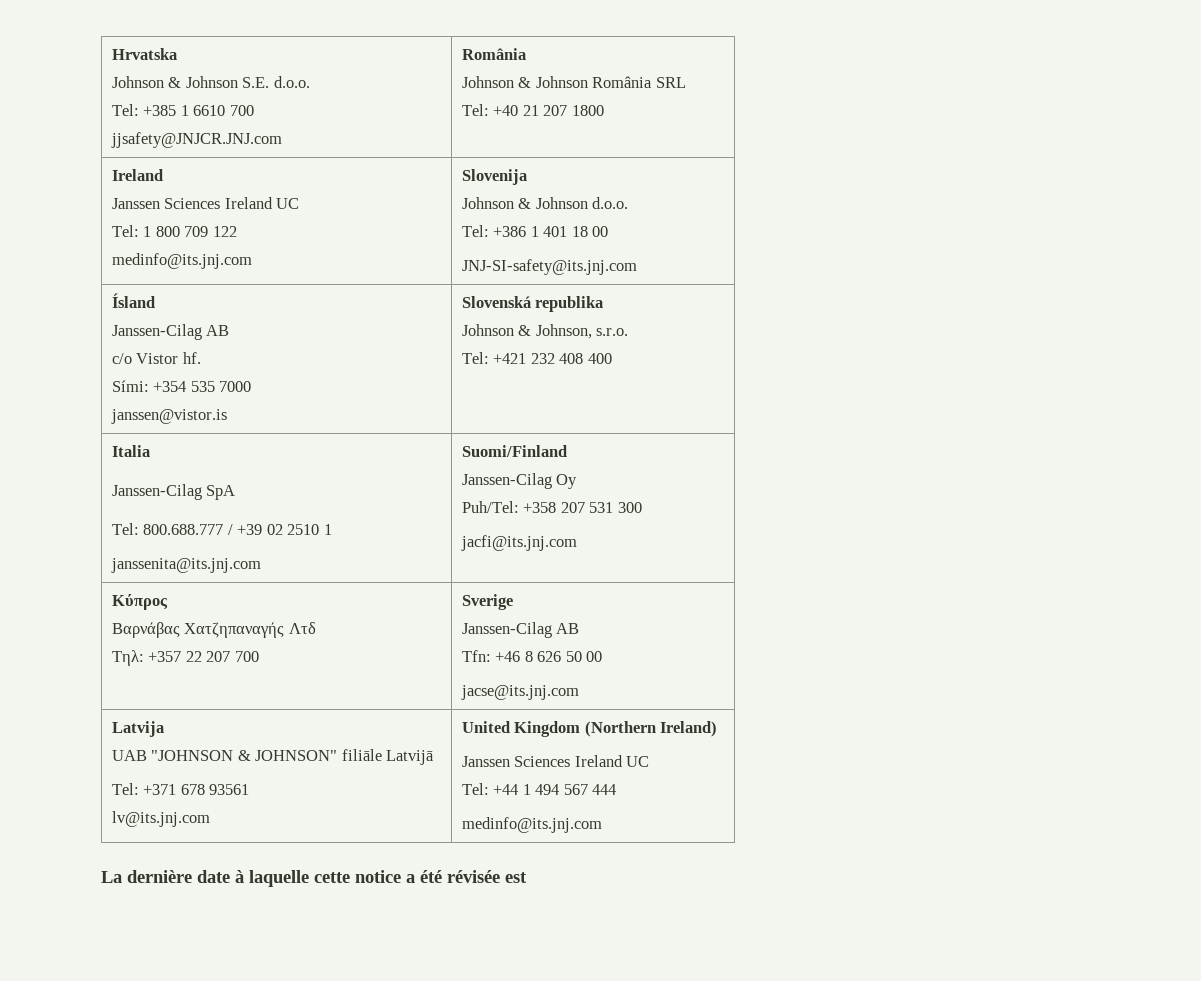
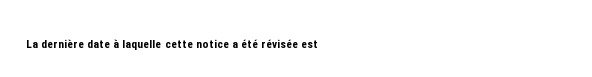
[112,48,178,60] [112,76,310,88] [112,104,254,116] [111,132,283,148] [462,48,527,60] [462,76,686,88] [462,104,604,116] [112,169,164,181] [112,197,300,209] [112,225,237,237] [112,253,253,269] [462,169,528,185] [462,197,629,209] [462,225,609,237] [462,259,638,275] [112,293,156,308] [112,324,230,340] [112,352,201,364] [112,380,252,392] [111,409,228,424] [462,296,604,312] [462,324,629,339] [462,352,612,364] [112,445,151,457] [112,484,236,500] [112,523,332,535] [111,558,262,573] [462,445,568,457] [462,473,578,489] [462,501,642,513] [461,535,578,551] [112,594,169,610] [112,622,316,638] [112,650,259,666] [462,594,514,610] [462,622,580,638] [462,650,603,662] [461,685,580,700] [112,721,165,737] [112,749,435,765] [112,783,250,795] [112,811,211,827] [462,721,718,737] [462,755,650,767] [462,783,617,795] [462,817,603,833] Hrvatska // Johnson & Johnson S.E. d.o.o. // Tel: +385 1 6610 700 // jjsafety@JNJCR.JNJ.com | România // Johnson & Johnson România SRL // Tel: +40 21 207 1800 // Ireland // Janssen Sciences Ireland UC // Tel: 1 800 709 122 // medinfo@its.jnj.com | Slovenija // Johnson & Johnson d.o.o. // Tel: +386 1 401 18 00 // JNJ-SI-safety@its.jnj.com // Ísland // Janssen-Cilag AB // c/o Vistor hf. // Sími: +354 535 7000 // janssen@vistor.is | Slovenská republika // Johnson & Johnson, s.r.o. // Tel: +421 232 408 400 // Italia // Janssen-Cilag SpA // Tel: 800.688.777 / +39 02 2510 1 // janssenita@its.jnj.com | Suomi/Finland // Janssen-Cilag Oy // Puh/Tel: +358 207 531 300 // jacfi@its.jnj.com // Κύπρος // Βαρνάβας Χατζηπαναγής Λτδ // Τηλ: +357 22 207 700 | Sverige // Janssen-Cilag AB // Tfn: +46 8 626 50 00 // jacse@its.jnj.com // Latvija // UAB "JOHNSON & JOHNSON" filiāle Latvijā // Tel: +371 678 93561 // lv@its.jnj.com | United Kingdom (Northern Ireland) // Janssen Sciences Ireland UC // Tel: +44 1 494 567 444 // medinfo@its.jnj.com // -> (26, 44) none

